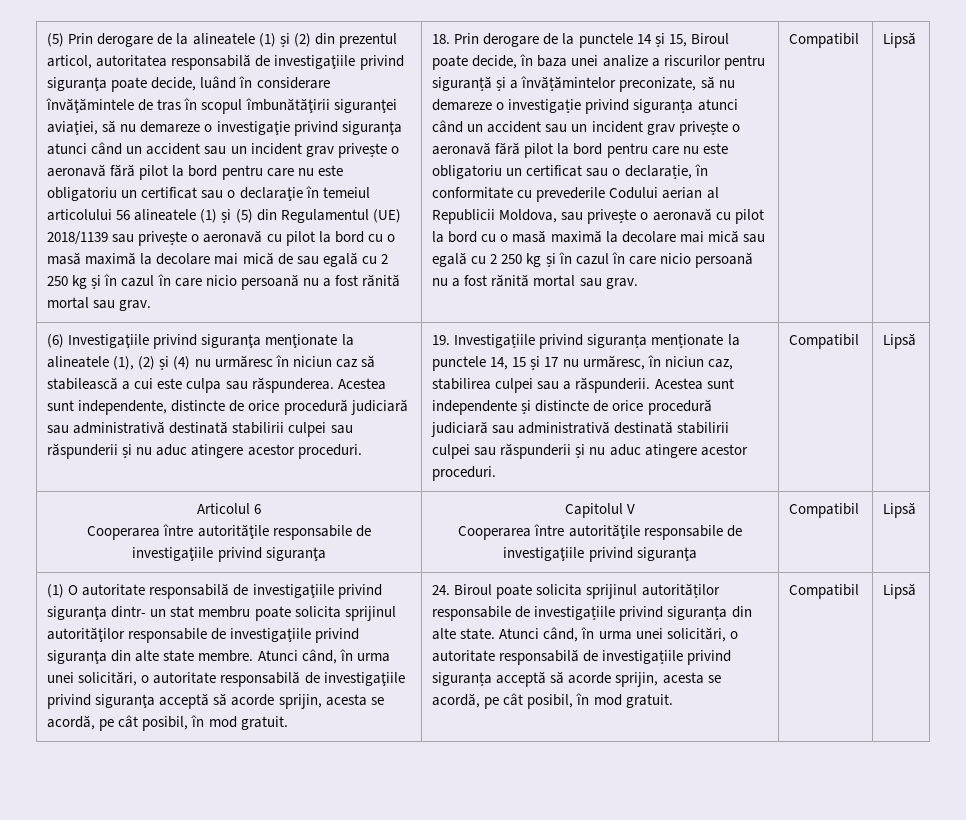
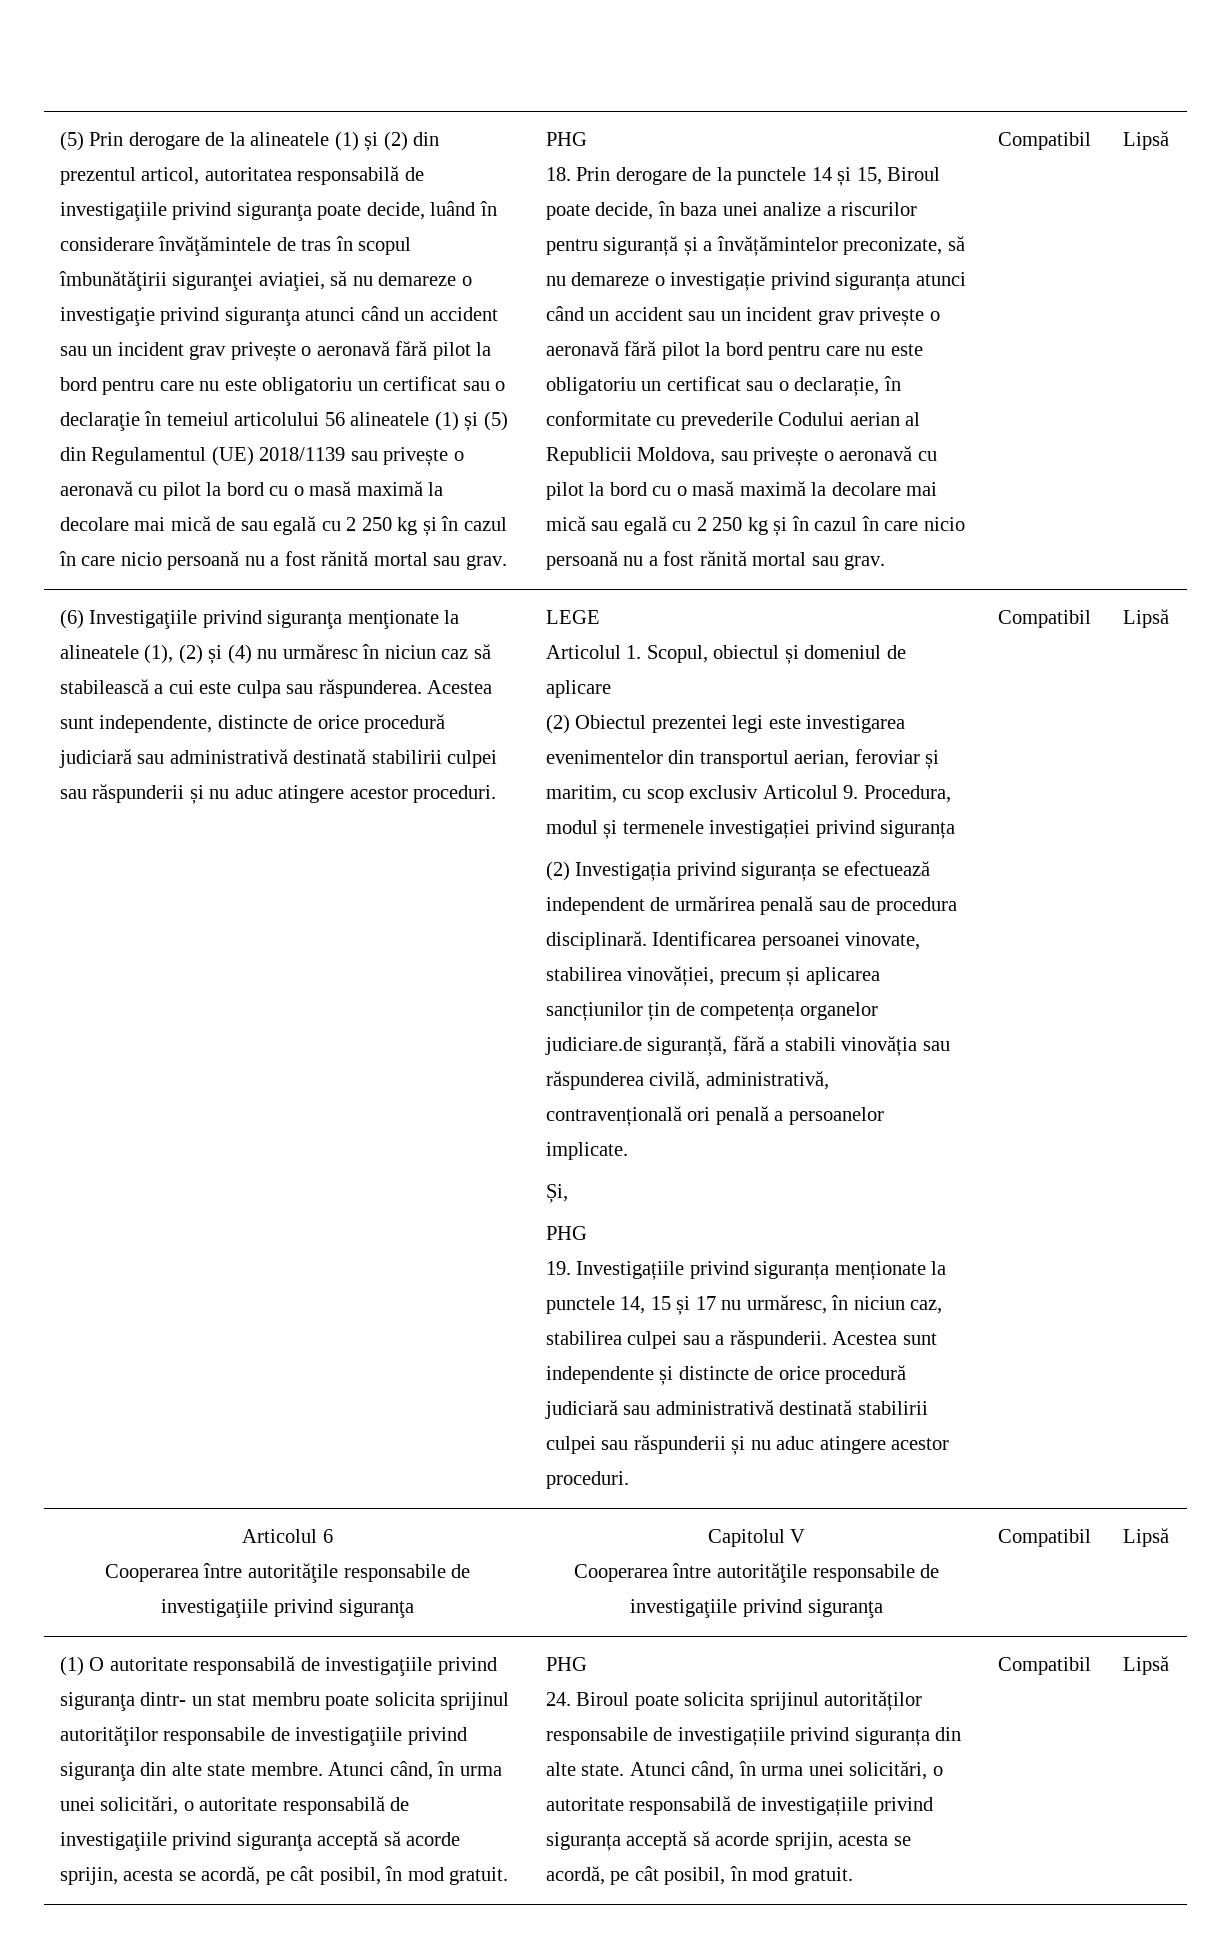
(152, 305) none -> [545,132,587,146] PHG //
(362, 451) none -> [545,610,600,624] [545,645,906,664] [545,680,611,698] [545,714,906,734] [545,749,940,769] [545,785,951,803] [545,820,956,839] [545,861,931,881] [545,896,957,915] [545,931,921,950] [545,966,880,986] [545,1002,878,1021] [544,1036,950,1056] [545,1071,829,1090] [545,1106,884,1126] [545,1142,628,1160] [545,1184,568,1203] [545,1226,587,1240] LEGE // Articolul 1. Scopul, obiectul și domeniul de aplicare // (2) Obiectul prezentei legi este investigarea evenimentelor din transportul aerian, feroviar și maritim, cu scop exclusiv Articolul 9. Procedura, modul și termenele investigației privind siguranța // (2) Investigația privind siguranța se efectuează independent de urmărirea penală sau de procedura disciplinară. Identificarea persoanei vinovate, stabilirea vinovăției, precum și aplicarea sancțiunilor țin de competența organelor judiciare.de siguranță, fără a stabili vinovăția sau răspunderea civilă, administrativă, contravențională ori penală a persoanelor implicate. // Și, // PHG //
(288, 723) none -> [545,1657,587,1671] PHG //

